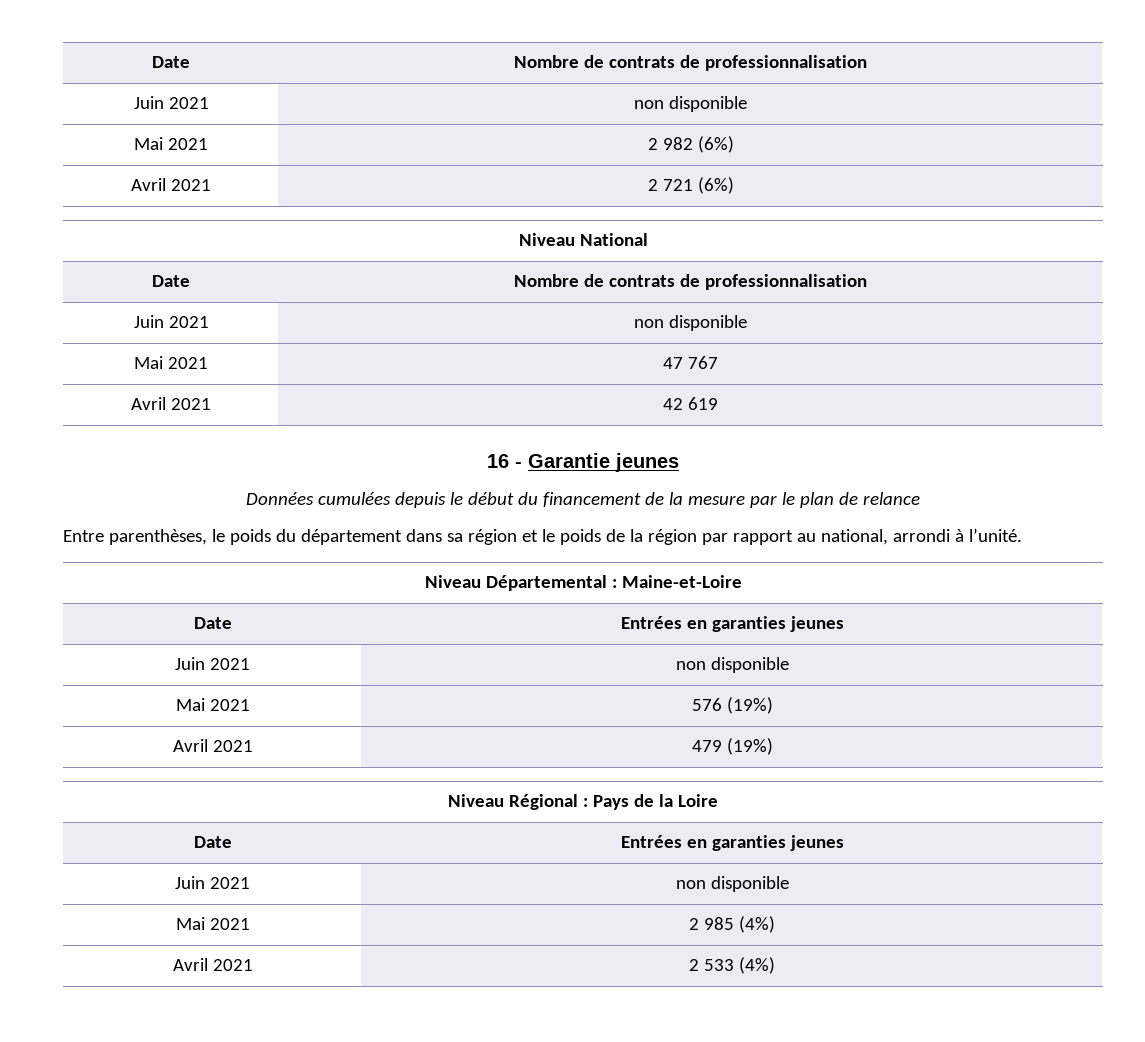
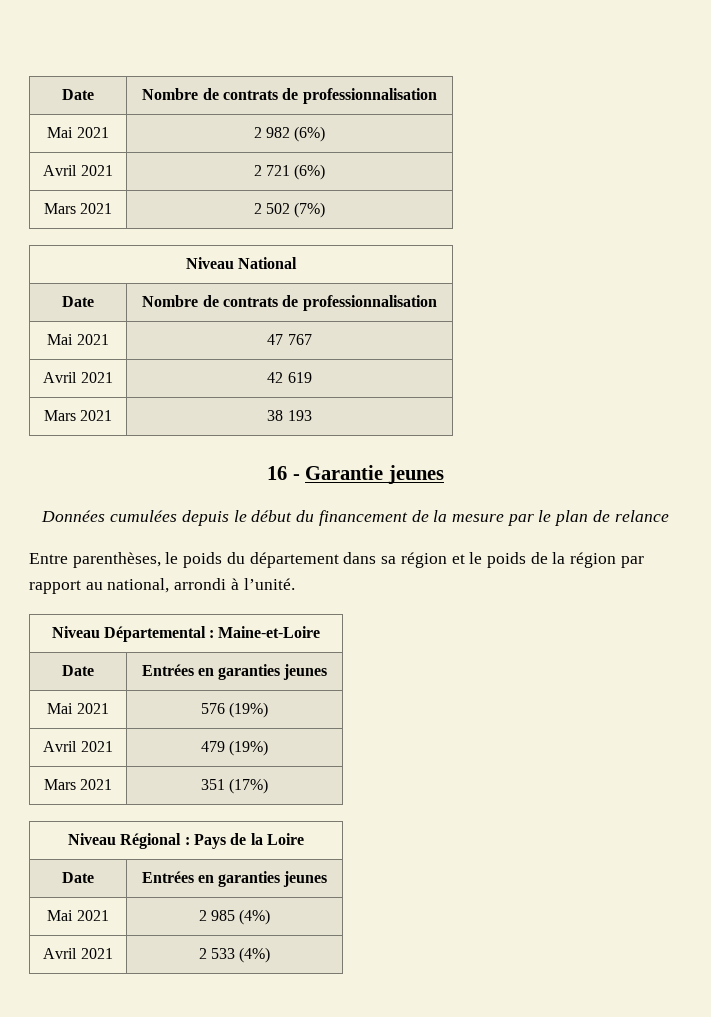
[152,56,190,68] [514,55,867,71] [133,96,209,109] [634,96,747,112] Date | Nombre de contrats de professionnalisation // Juin 2021 | non disponible -> [62,89,94,100] [142,88,437,104] Date | Nombre de contrats de professionnalisation
(734, 185) none -> [43,203,113,214] [253,202,326,218] // Mars 2021 | 2 502 (7%)
[133,315,209,328] [634,315,747,331] // Juin 2021 | non disponible -> (437, 303) none
(718, 403) none -> [43,410,113,421] [267,410,312,421] // Mars 2021 | 38 193
[175,657,250,670] [675,657,789,673] // Juin 2021 | non disponible -> (328, 672) none
(773, 746) none -> [43,779,113,790] [200,778,269,794] // Mars 2021 | 351 (17%)
[175,876,250,889] [675,876,789,892] // Juin 2021 | non disponible -> (328, 879) none

